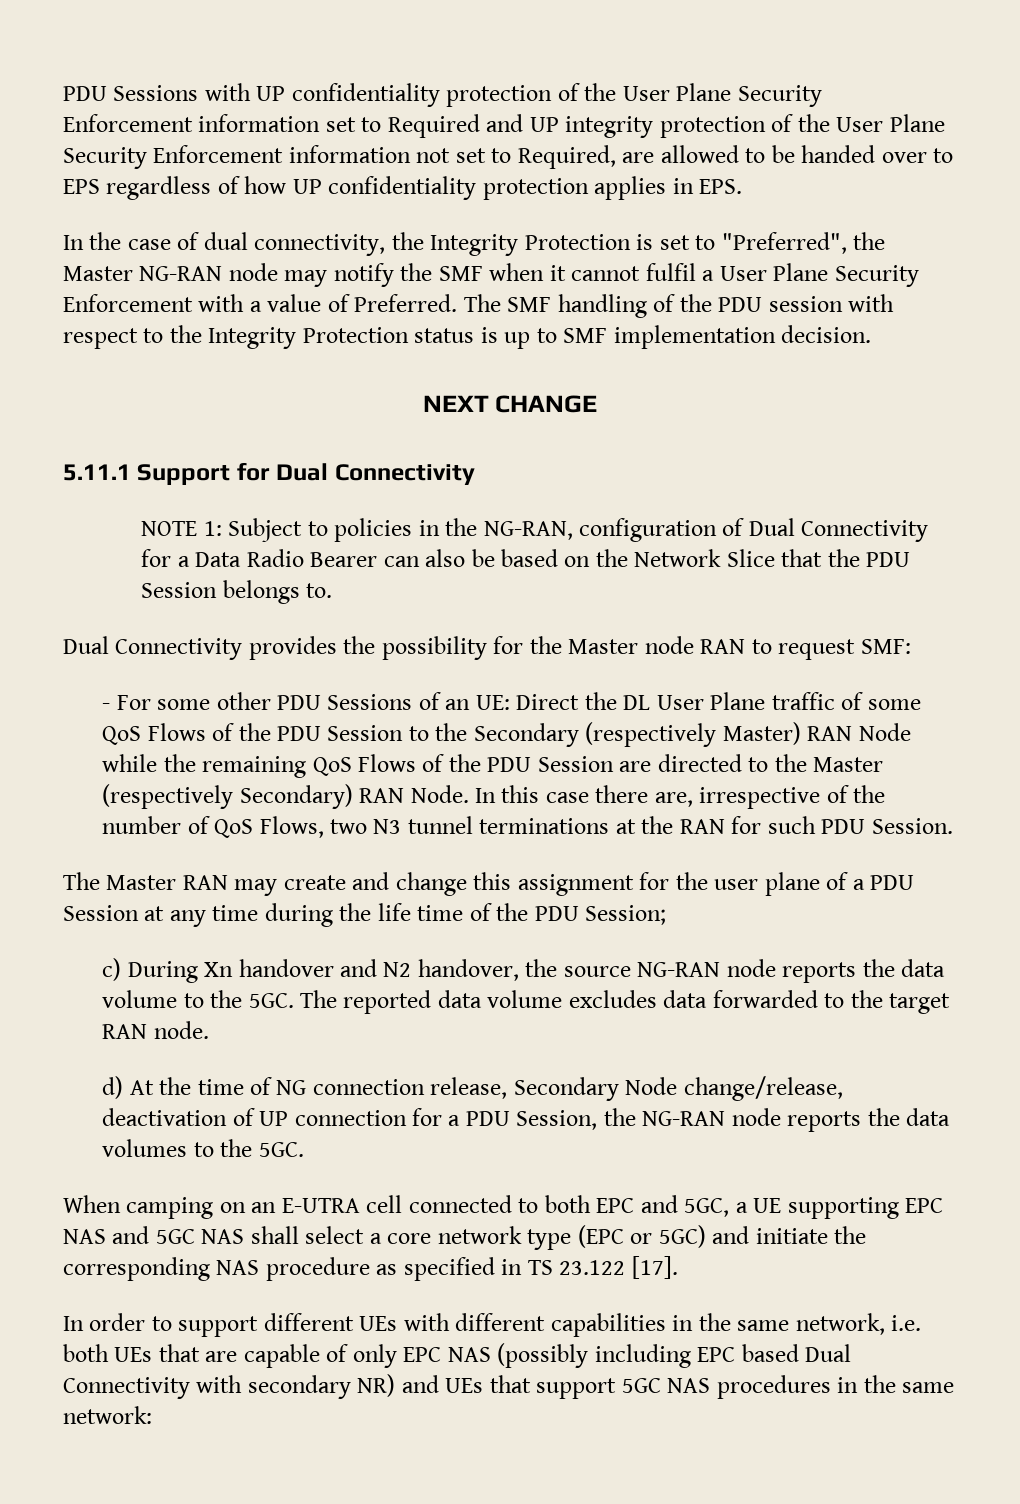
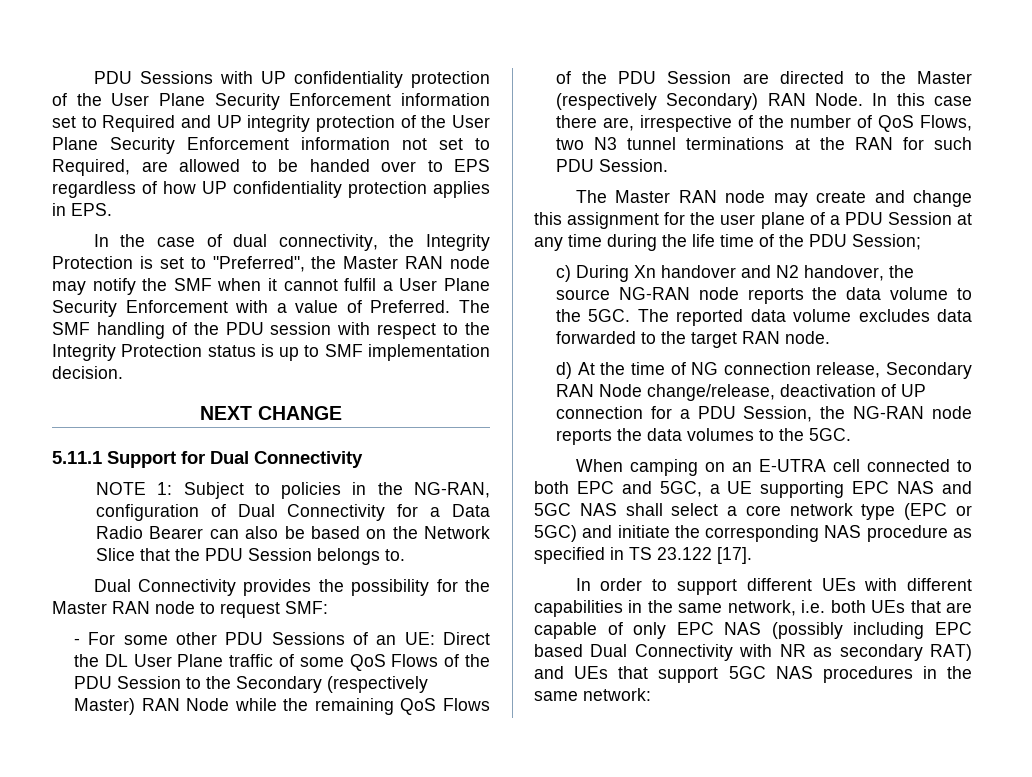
[139,266,223,281] NG-RAN -> [405,256,444,269] RAN
[644,636,746,654] node RAN -> [112,601,195,614] RAN node
(228, 882) none -> [725,190,766,203] node
(619, 1089) none -> [556,384,595,397] RAN
[247,1374,396,1399] secondary NR) -> [779,644,972,661] NR as secondary RAT)

